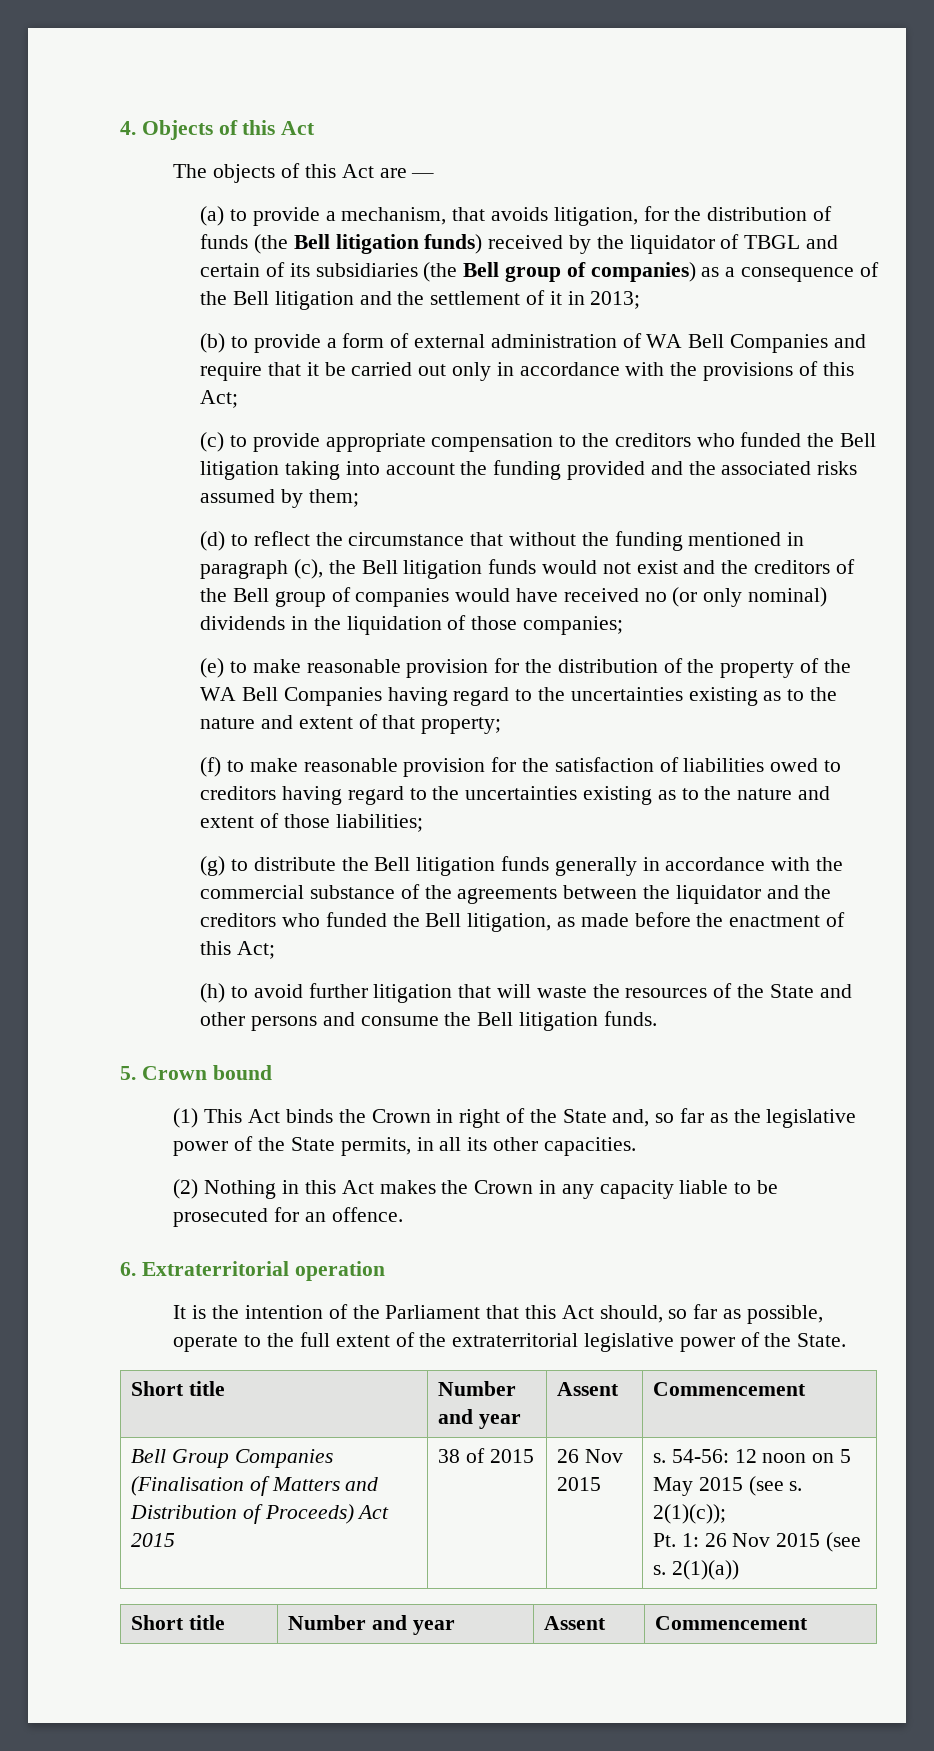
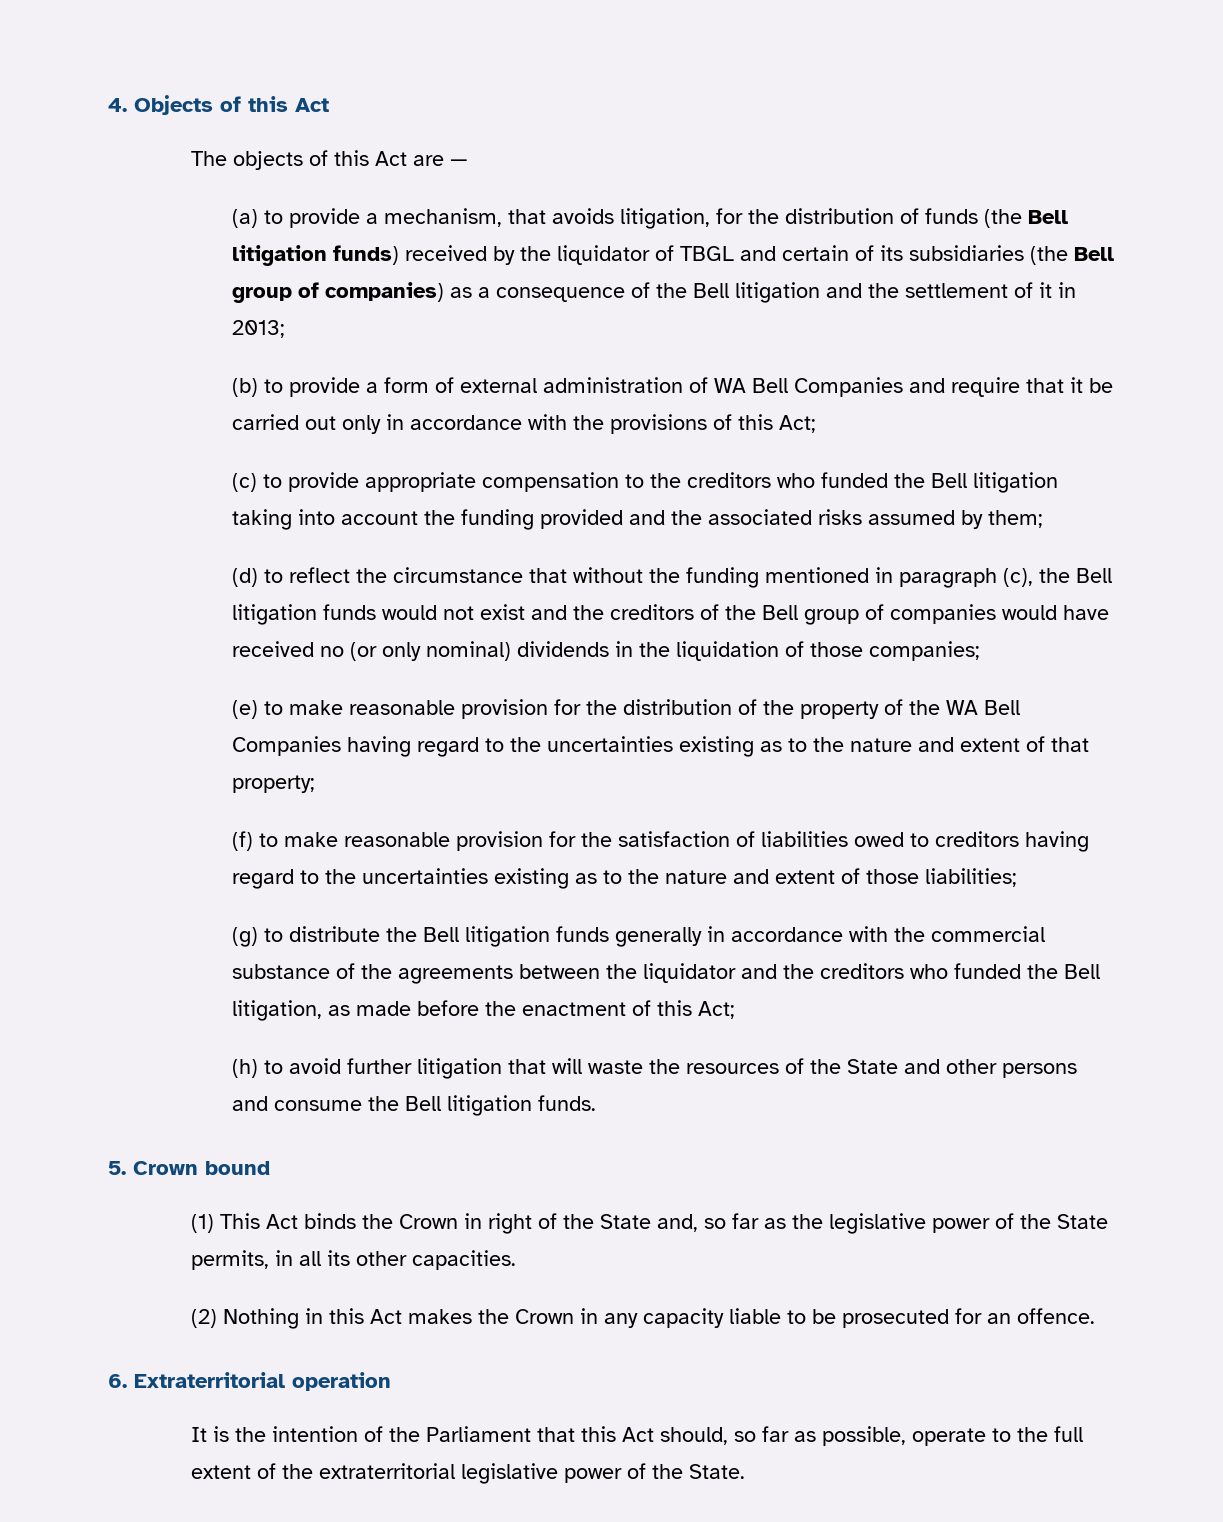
[130,1381,225,1396] [437,1381,516,1396] [437,1409,521,1429] [556,1382,619,1396] [652,1382,806,1396] [130,1449,333,1468] [130,1476,379,1496] [129,1504,390,1524] [130,1533,175,1547] [437,1448,534,1463] [556,1449,623,1463] [556,1477,601,1491] [652,1449,851,1463] [652,1476,803,1496] [652,1504,726,1524] [652,1532,861,1552] [652,1560,739,1580] [130,1615,225,1630] [287,1615,455,1635] [543,1616,606,1630] [654,1616,808,1630] // Short title | Number and year | Assent | Commencement // Bell Group Companies (Finalisation of Matters and Distribution of Proceeds) Act 2015 | 38 of 2015 | 26 Nov 2015 | s. 54-56: 12 noon on 5 May 2015 (see s. 2(1)(c)); // Pt. 1: 26 Nov 2015 (see s. 2(1)(a)) // Short title | Number and year | Assent | Commencement -> (745, 1471) none

